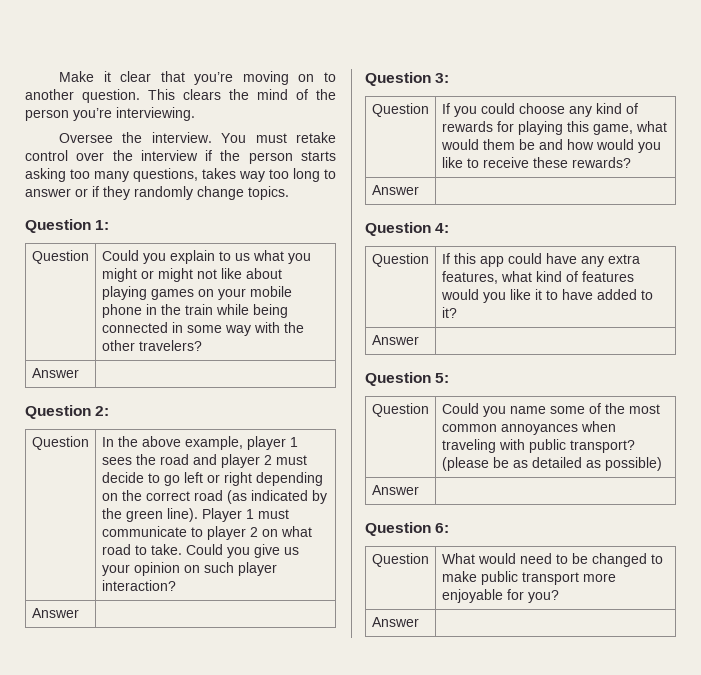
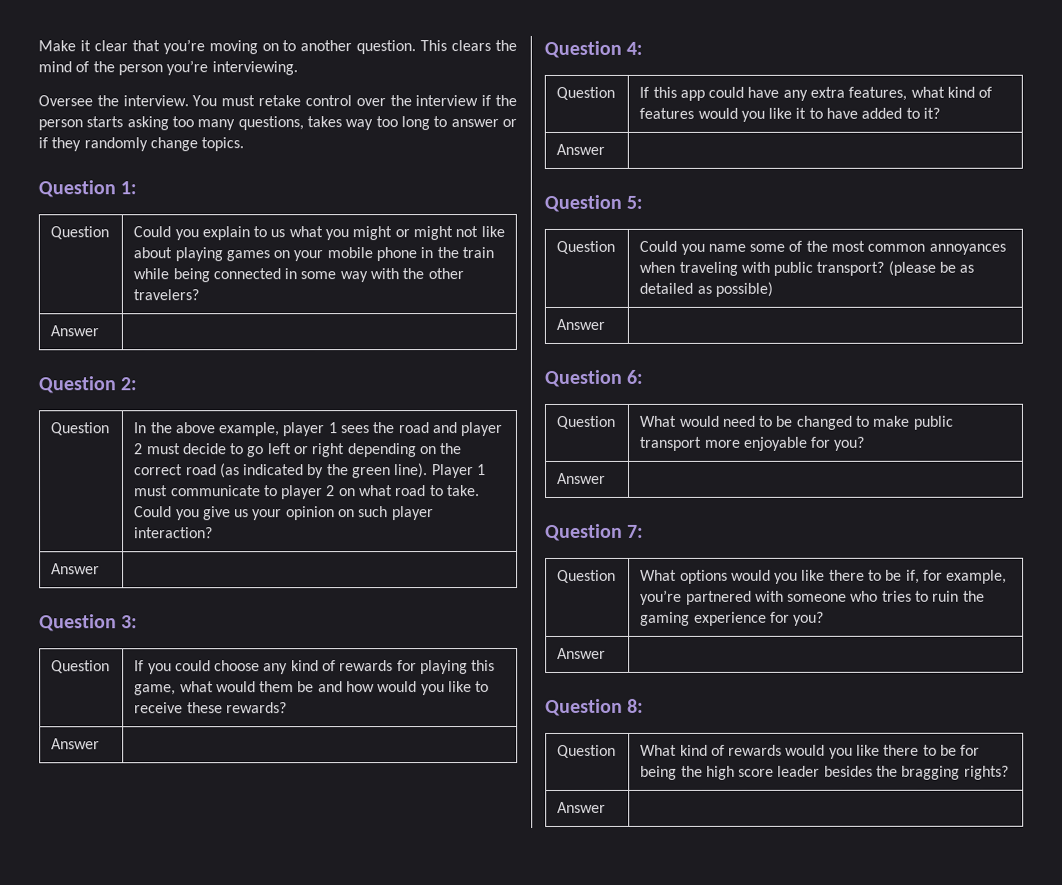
(419, 622) none -> [545,523,645,541] [557,569,617,583] [640,569,1008,584] [640,589,985,605] [640,611,825,626] [557,647,607,659] [545,698,645,716] [557,744,617,758] [640,744,981,759] [640,765,1009,780] [557,801,607,813] // Question 7: // Question | What options would you like there to be if, for example, you’re partnered with someone who tries to ruin the gaming experience for you? // Answer | // Question 8: // Question | What kind of rewards would you like there to be for being the high score leader besides the bragging rights? // Answer |

